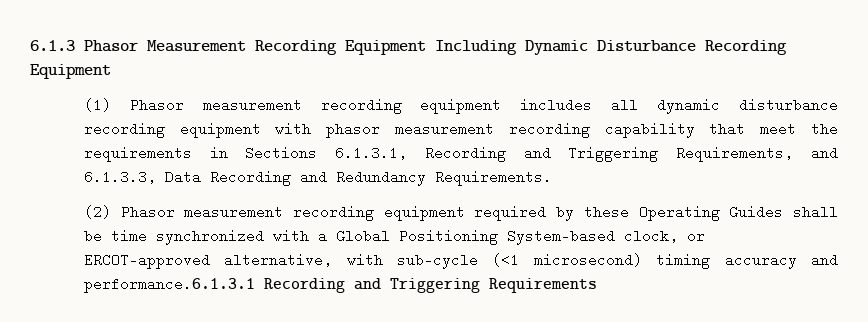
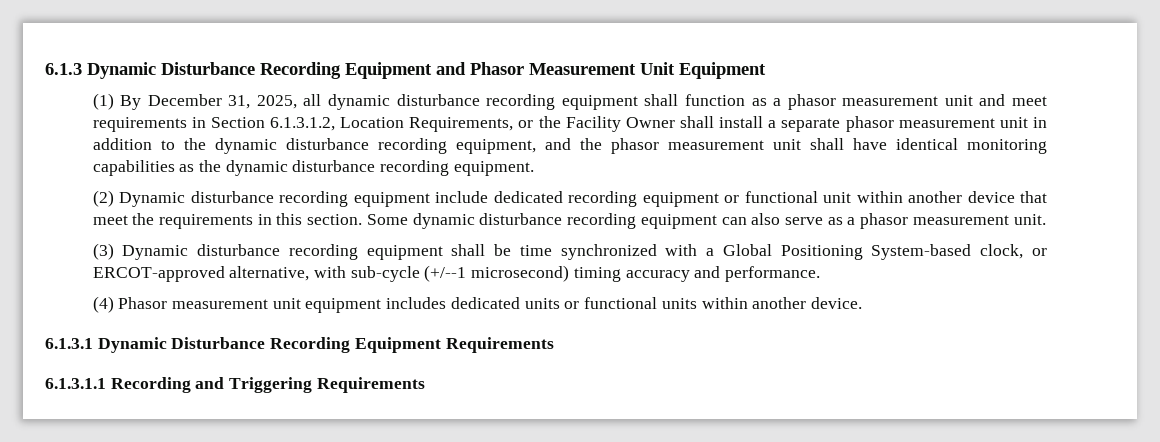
[84,40,787,55] [30,64,111,79] [83,98,593,114] Phasor Measurement Recording Equipment Including Dynamic Disturbance Recording Equipment // (1) Phasor measurement recording equipment includes -> [87,62,766,79] [92,93,297,110] Dynamic Disturbance Recording Equipment and Phasor Measurement Unit Equipment // (1) By December 31, 2025,
[275,122,695,138] with phasor measurement recording capability -> [644,94,1048,110] [92,116,1048,132] [92,138,1047,154] [92,160,534,176] [92,190,1015,207] shall function as a phasor measurement unit and meet requirements in Section 6.1.3.1.2, Location Requirements, or the Facility Owner shall install a separate phasor measurement unit in addition to the dynamic disturbance recording equipment, and the phasor measurement unit shall have identical monitoring capabilities as the dynamic disturbance recording equipment. // (2) Dynamic disturbance recording equipment include dedicated recording equipment or functional unit within another device
[245,146,839,162] [83,170,552,186] [83,205,784,221] Sections 6.1.3.1, Recording and Triggering Requirements, and 6.1.3.3, Data Recording and Redundancy Requirements. // (2) Phasor measurement recording equipment required by these Operating Guides -> [276,213,1046,229] [92,243,443,260] this section. Some dynamic disturbance recording equipment can also serve as a phasor measurement unit. // (3) Dynamic disturbance recording equipment
[492,253,520,267] (<1 -> [424,265,467,282] (+/--1
[83,277,255,293] performance.6.1.3.1 -> [725,266,821,282] [92,296,862,313] [45,337,554,353] [45,378,106,389] performance. // (4) Phasor measurement unit equipment includes dedicated units or functional units within another device. // 6.1.3.1 Dynamic Disturbance Recording Equipment Requirements // 6.1.3.1.1

